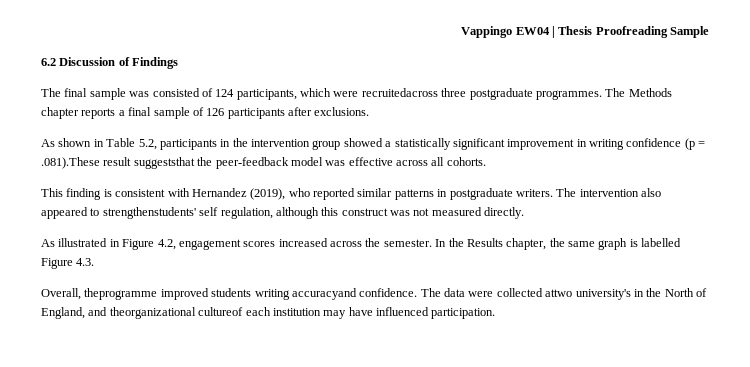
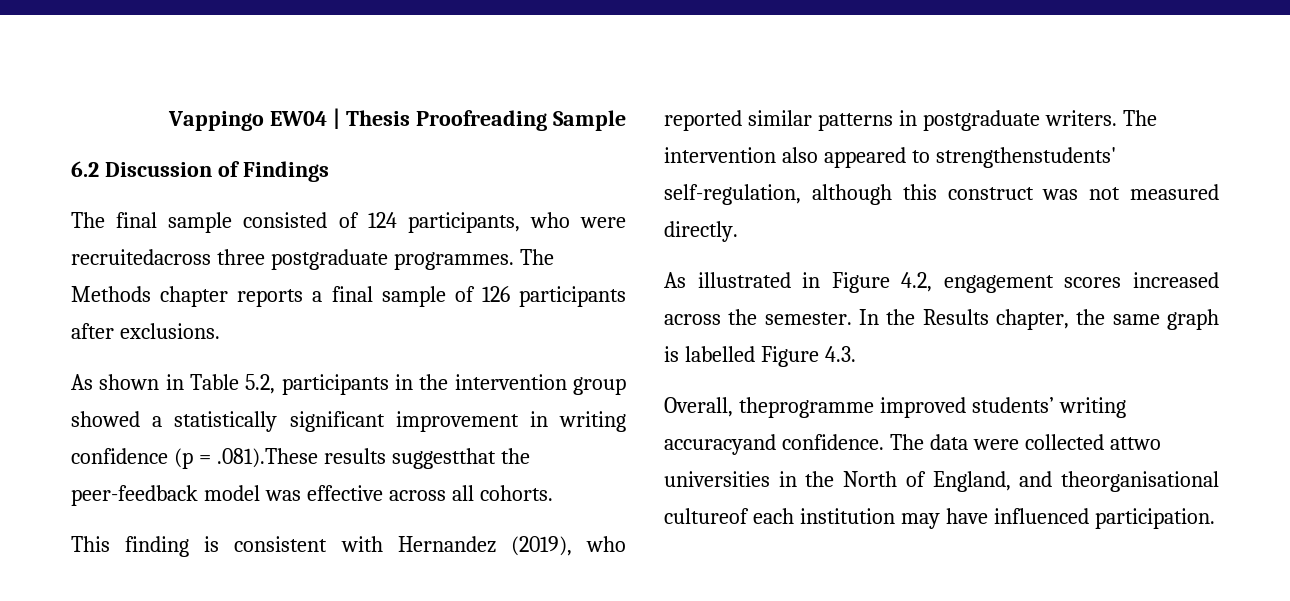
[129,91,150,97] was -> (233, 222) none
[300,88,331,97] which -> [529,212,570,228] who
[103,157,195,169] result suggeststhat -> [323,448,496,469] results suggestthat
[199,207,273,219] self regulation, -> [664,184,801,205] self-regulation,
[211,288,252,297] students -> [971,397,1054,413] students’
[575,289,631,300] university's -> [664,471,770,487] universities
[109,307,196,319] theorganizational -> [1061,471,1219,492] theorganisational

